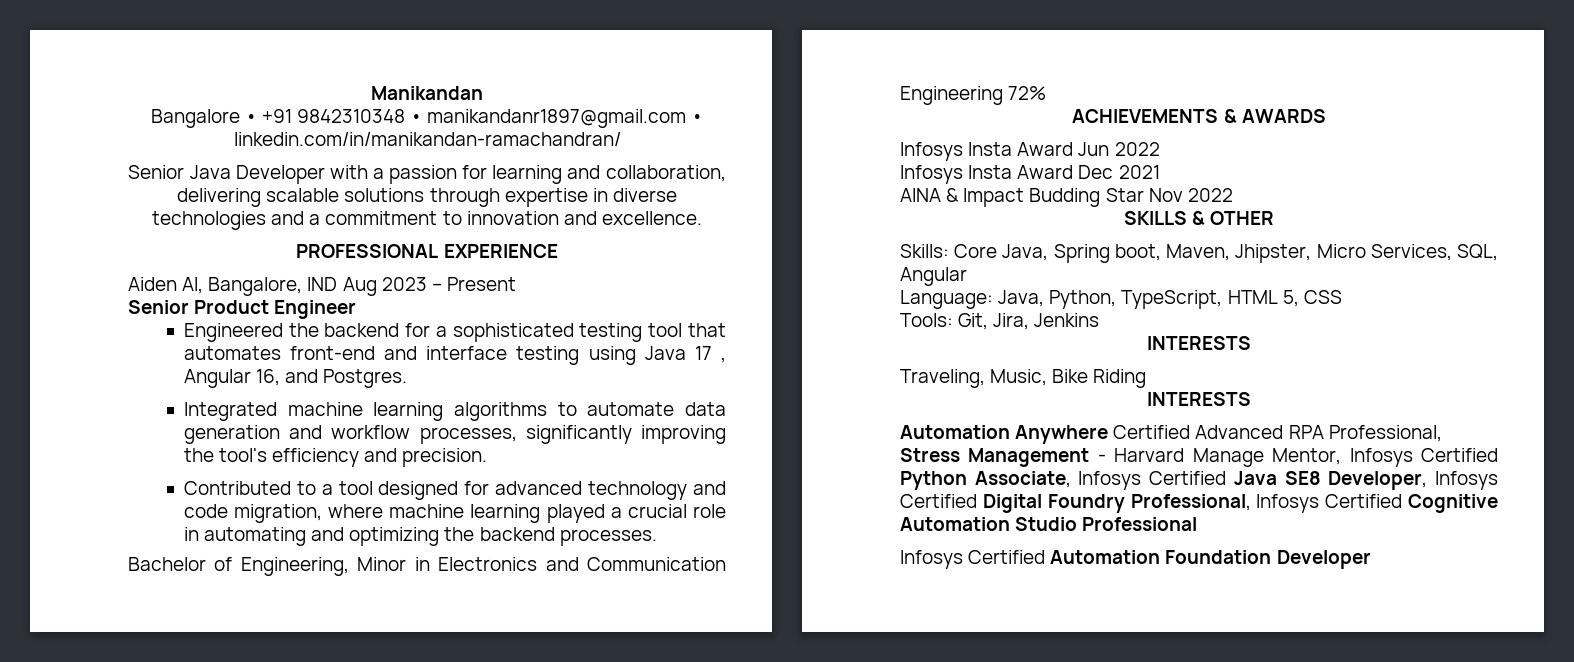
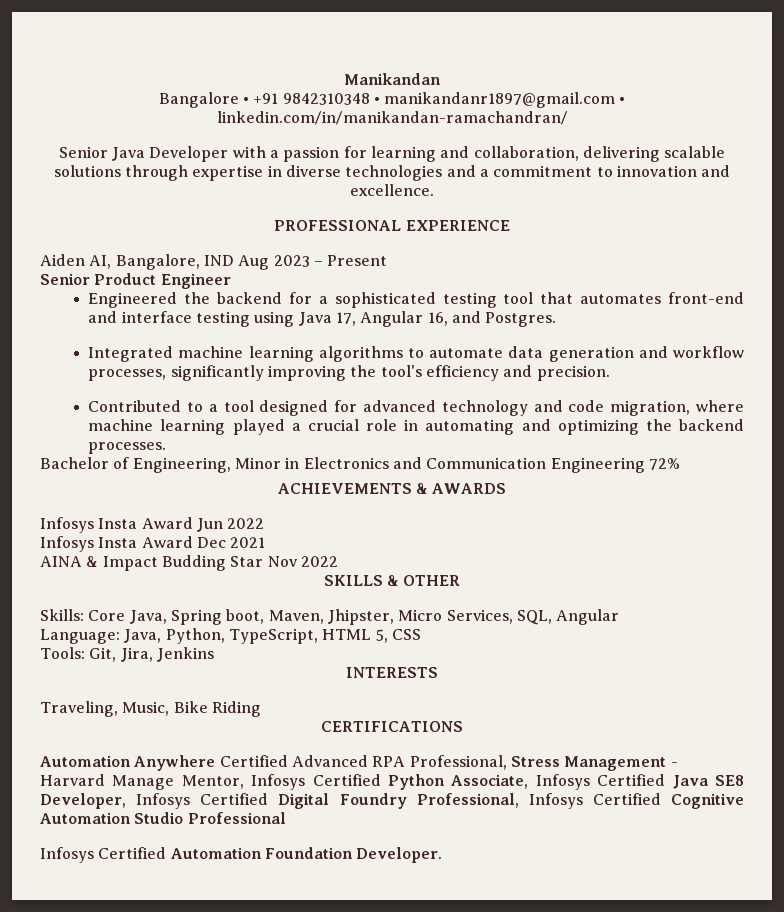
[694,346,726,363] 17 , -> [335,312,356,326] 17,
[1147,392,1251,406] INTERESTS -> [321,721,463,732] CERTIFICATIONS
[1276,550,1371,569] Developer -> [356,847,443,863] Developer.

